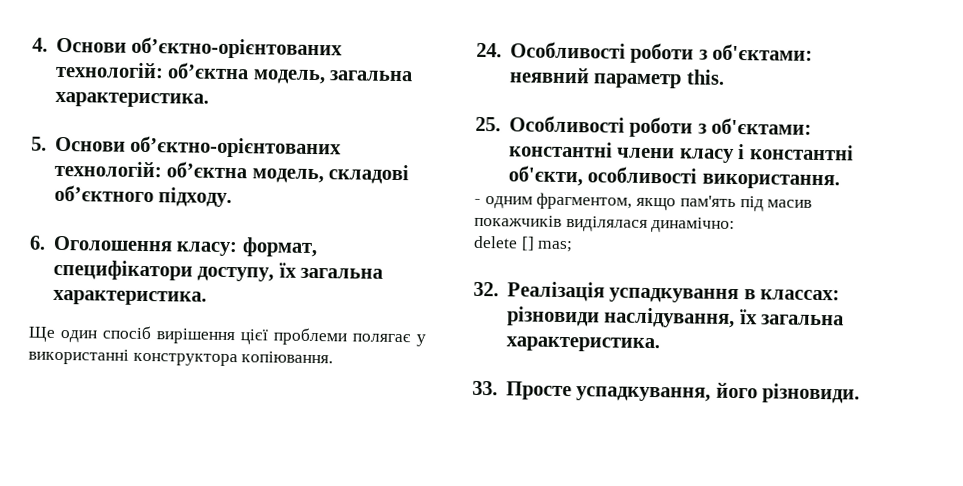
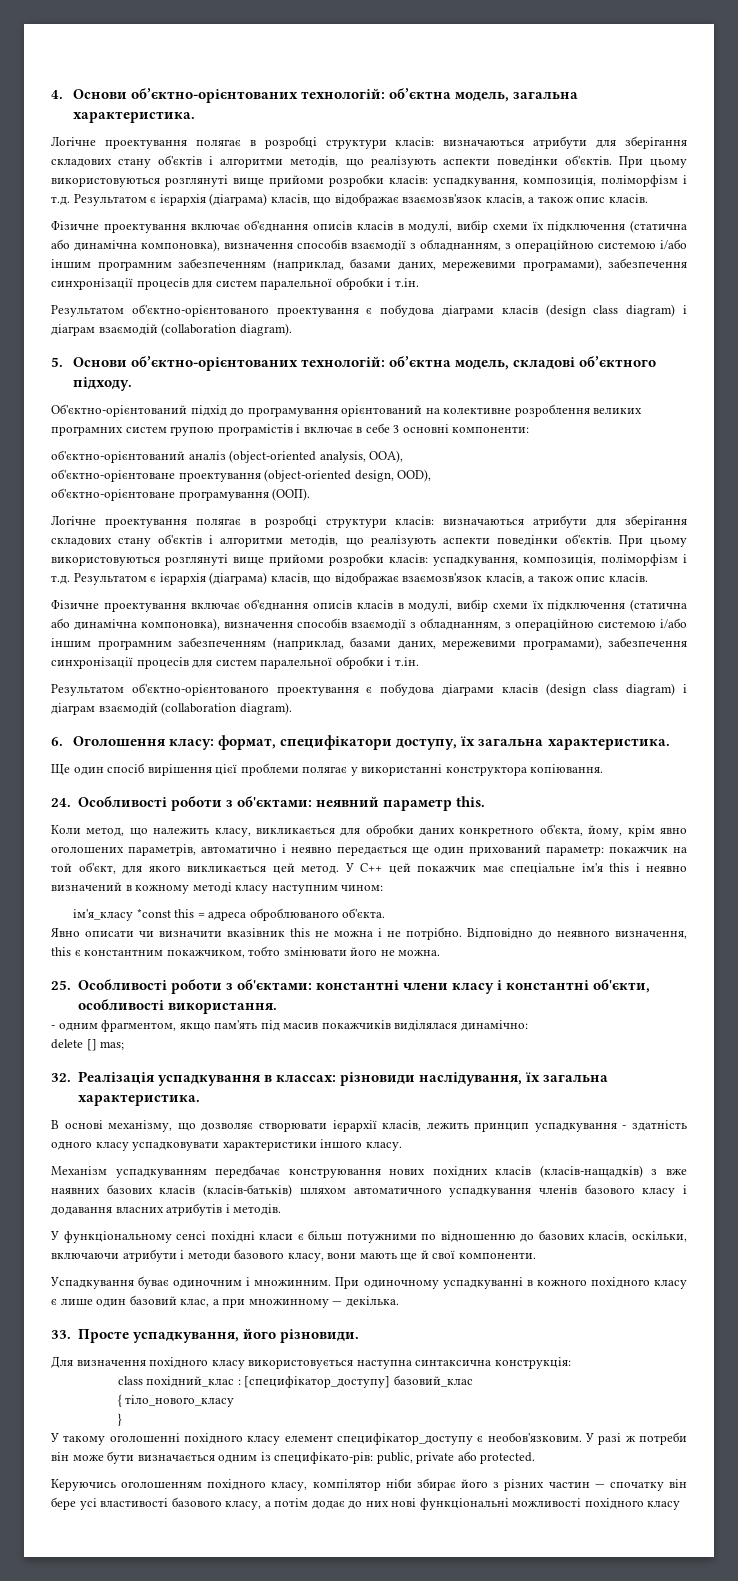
(209, 99) none -> [51,136,687,149] [51,155,687,168] [51,174,687,187] [51,193,648,206] [51,220,687,233] [51,239,687,252] [51,258,687,271] [51,277,419,290] [51,304,687,317] [51,323,292,336] // Логічне проектування полягає в розробці структури класів: визначаються атрибути для зберігання складових стану об'єктів і алгоритми методів, що реалізують аспекти поведінки об'єктів. При цьому використовуються розглянуті вище прийоми розробки класів: успадкування, композиція, поліморфізм і т.д. Результатом є ієрархія (діаграма) класів, що відображає взаємозв'язок класів, а також опис класів. // Фізичне проектування включає об'єднання описів класів в модулі, вибір схеми їх підключення (статична або динамічна компоновка), визначення способів взаємодії з обладнанням, з операційною системою і/або іншим програмним забезпеченням (наприклад, базами даних, мережевими програмами), забезпечення синхронізації процесів для систем паралельної обробки і т.ін. // Результатом об'єктно-орієнтованого проектування є побудова діаграми класів (design class diagram) і діаграм взаємодій (collaboration diagram).
(233, 197) none -> [51,404,643,417] [51,423,530,436] [51,450,404,463] [51,469,432,482] [51,488,311,501] [51,515,687,528] [51,534,687,547] [51,553,687,566] [51,572,648,585] [51,599,687,612] [51,618,687,631] [51,637,687,650] [51,656,419,669] [51,683,687,696] [51,702,292,715] // Об'єктно-орієнтований підхід до програмування орієнтований на колективне розроблення великих програмних систем групою програмістів і включає в себе 3 основні компоненти: // об'єктно-орієнтований аналіз (object-oriented analysis, ООА), // об'єктно-орієнтоване проектування (object-oriented design, ООD), // об'єктно-орієнтоване програмування (ООП). // Логічне проектування полягає в розробці структури класів: визначаються атрибути для зберігання складових стану об'єктів і алгоритми методів, що реалізують аспекти поведінки об'єктів. При цьому використовуються розглянуті вище прийоми розробки класів: успадкування, композиція, поліморфізм і т.д. Результатом є ієрархія (діаграма) класів, що відображає взаємозв'язок класів, а також опис класів. // Фізичне проектування включає об'єднання описів класів в модулі, вибір схеми їх підключення (статична або динамічна компоновка), визначення способів взаємодії з обладнанням, з операційною системою і/або іншим програмним забезпеченням (наприклад, базами даних, мережевими програмами), забезпечення синхронізації процесів для систем паралельної обробки і т.ін. // Результатом об'єктно-орієнтованого проектування є побудова діаграми класів (design class diagram) і діаграм взаємодій (collaboration diagram).
(725, 77) none -> [51,824,687,837] [51,844,687,856] [51,862,687,874] [51,882,384,894] [73,908,386,921] [51,927,687,940] [51,946,441,958] // Коли метод, що належить класу, викликається для обробки даних конкретного об'єкта, йому, крім явно оголошених параметрів, автоматично і неявно передається ще один прихований параметр: покажчик на той об'єкт, для якого викликається цей метод. У С++ цей покажчик має спеціальне ім'я this і неявно визначений в кожному методі класу наступним чином: // ім'я_класу *const this = адреса оброблюваного об'єкта. // Явно описати чи визначити вказівник this не можна і не потрібно. Відповідно до неявного визначення, this є константним покажчиком, тобто змінювати його не можна.
(660, 344) none -> [51,1120,687,1132] [51,1139,402,1151] [51,1165,687,1178] [51,1184,687,1197] [51,1203,282,1216] [50,1230,688,1243] [51,1249,536,1262] [50,1276,687,1289] [51,1295,399,1308] // В основі механізму, що дозволяє створювати ієрархії класів, лежить принцип успадкування - здатність одного класу успадковувати характеристики іншого класу. // Механізм успадкуванням передбачає конструювання нових похідних класів (класів-нащадків) з вже наявних базових класів (класів-батьків) шляхом автоматичного успадкування членів базового класу і додавання власних атрибутів і методів. // У функціональному сенсі похідні класи є більш потужними по відношенню до базових класів, оскільки, включаючи атрибути і методи базового класу, вони мають ще й свої компоненти. // Успадкування буває одиночним і множинним. При одиночному успадкуванні в кожного похідного класу є лише один базовий клас, а при множинному — декілька.
(861, 393) none -> [51,1356,571,1369] [117,1375,473,1388] [117,1394,235,1407] [117,1413,122,1426] [50,1432,688,1445] [51,1451,536,1464] [51,1478,687,1491] [51,1497,681,1510] // Для визначення похідного класу використовується наступна синтаксична конструкція: // class похідний_клас : [специфікатор_доступу] базовий_клас // { тіло_нового_класу // } // У такому оголошенні похідного класу елемент специфікатор_доступу є необов'язковим. У разі ж потреби він може бути визначається одним із специфікато-рів: public, private або protected. // Керуючись оголошенням похідного класу, компілятор ніби збирає його з різних частин — спочатку він бере усі властивості базового класу, а потім додає до них нові функціональні можливості похідного класу

